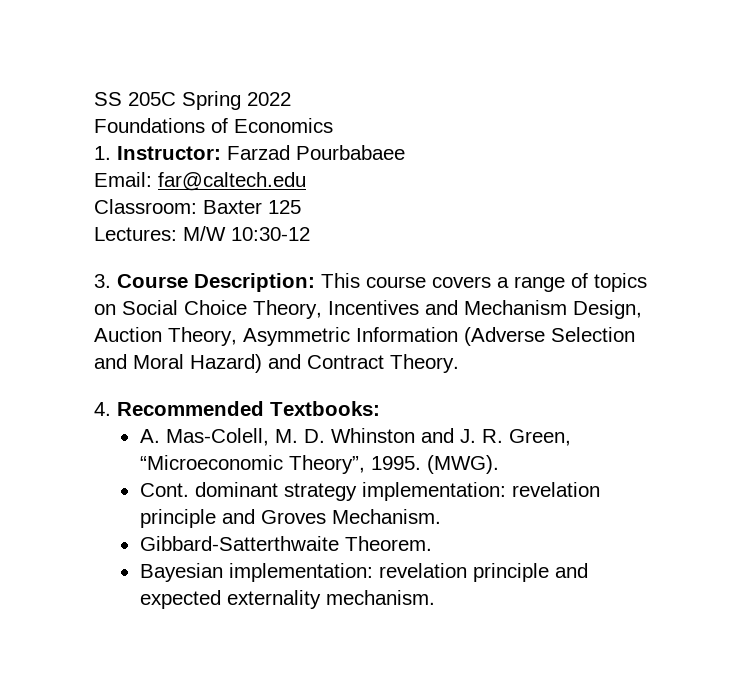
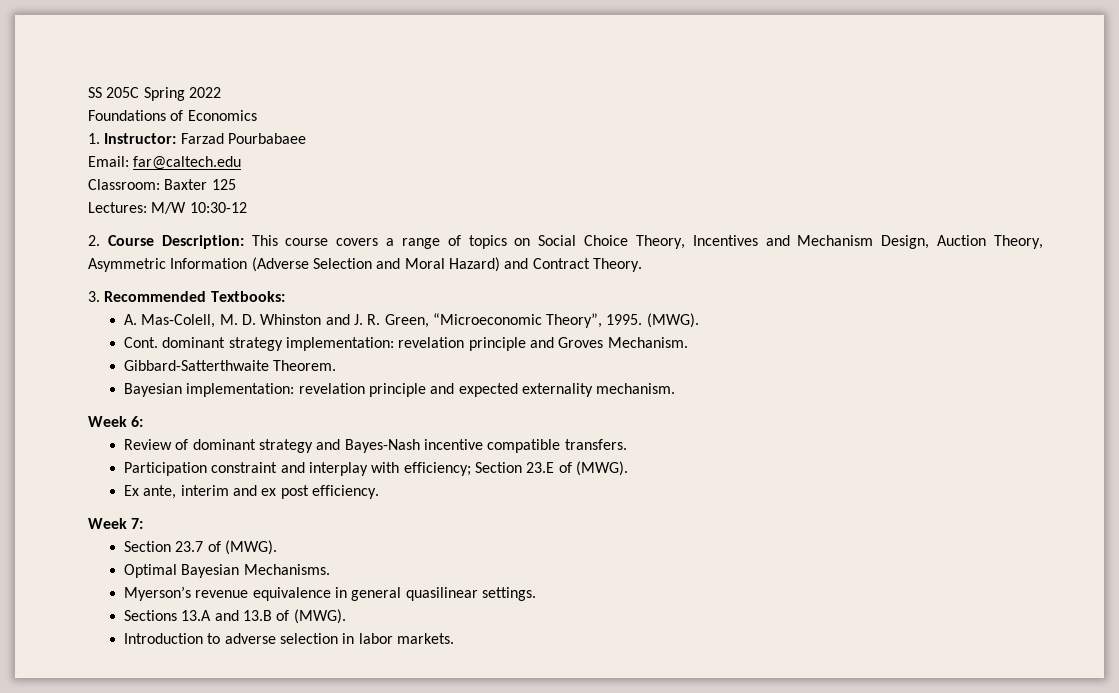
[94,274,111,288] 3. -> [88,235,100,246] 2.
[94,402,111,416] 4. -> [88,291,100,302] 3.
(435, 597) none -> [88,416,144,427] [123,439,627,453] [123,461,628,476] [123,485,379,499] [88,518,144,529] [123,540,277,555] [123,564,330,578] [123,586,536,601] [123,609,346,624] [123,633,454,644] // Week 6: // Review of dominant strategy and Bayes-Nash incentive compatible transfers. // Participation constraint and interplay with efficiency; Section 23.E of (MWG). // Ex ante, interim and ex post efficiency. // Week 7: // Section 23.7 of (MWG). // Optimal Bayesian Mechanisms. // Myerson’s revenue equivalence in general quasilinear settings. // Sections 13.A and 13.B of (MWG). // Introduction to adverse selection in labor markets.

